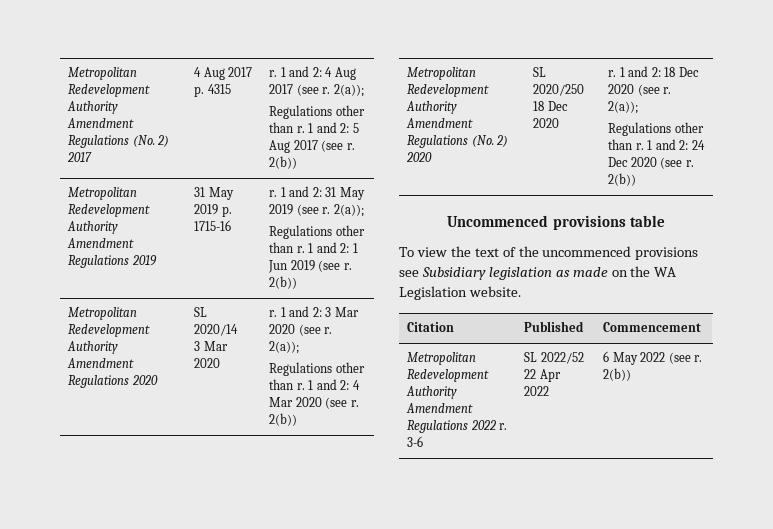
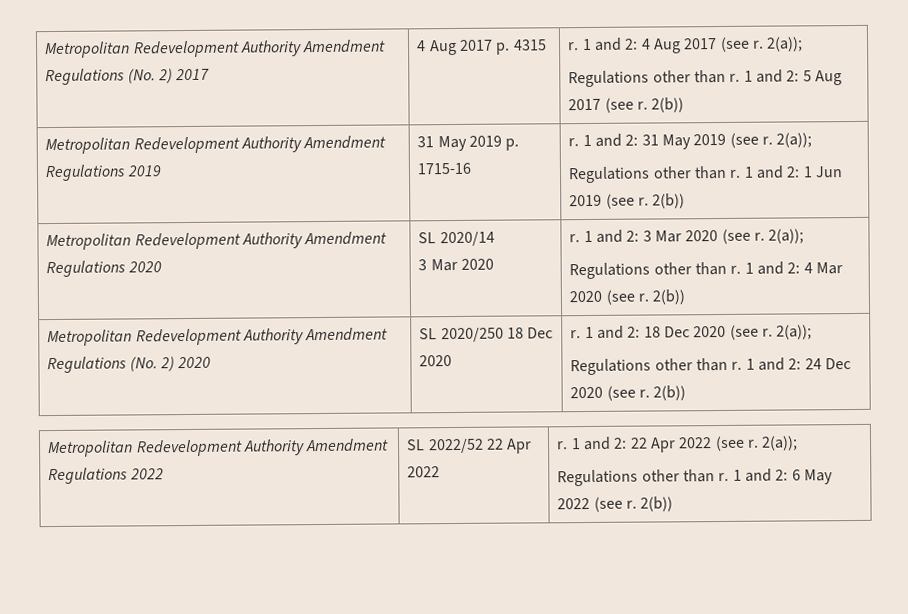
[447,215,665,230] [399,246,699,260] [399,266,677,280] [399,286,521,300] [407,322,455,332] [524,321,585,332] [603,322,702,332] // Uncommenced provisions table // To view the text of the uncommenced provisions see Subsidiary legislation as made on the WA Legislation website. // Citation | Published | Commencement -> (687, 393) none
[499,423,508,430] [407,436,424,447] r. 3-6 -> (164, 474) none
(550, 391) none -> [557,435,799,453] [557,468,789,487] r. 1 and 2: 22 Apr 2022 (see r. 2(a)); // Regulations other than r. 1 and 2:

